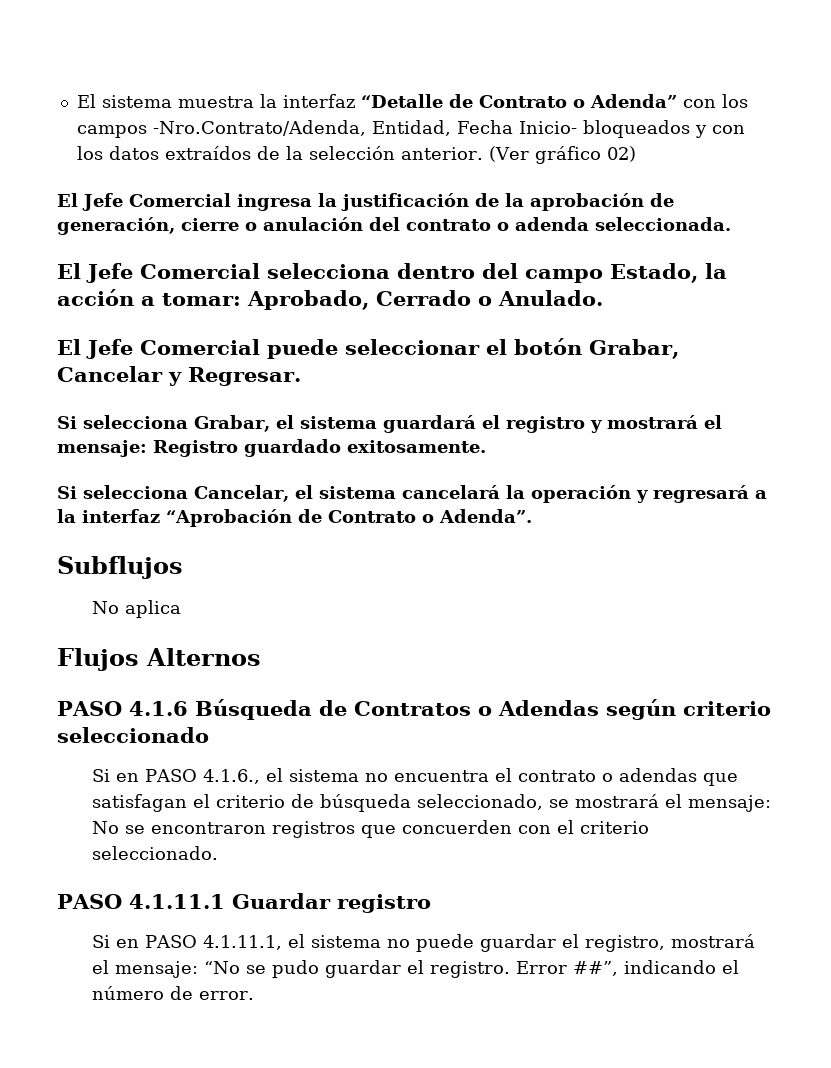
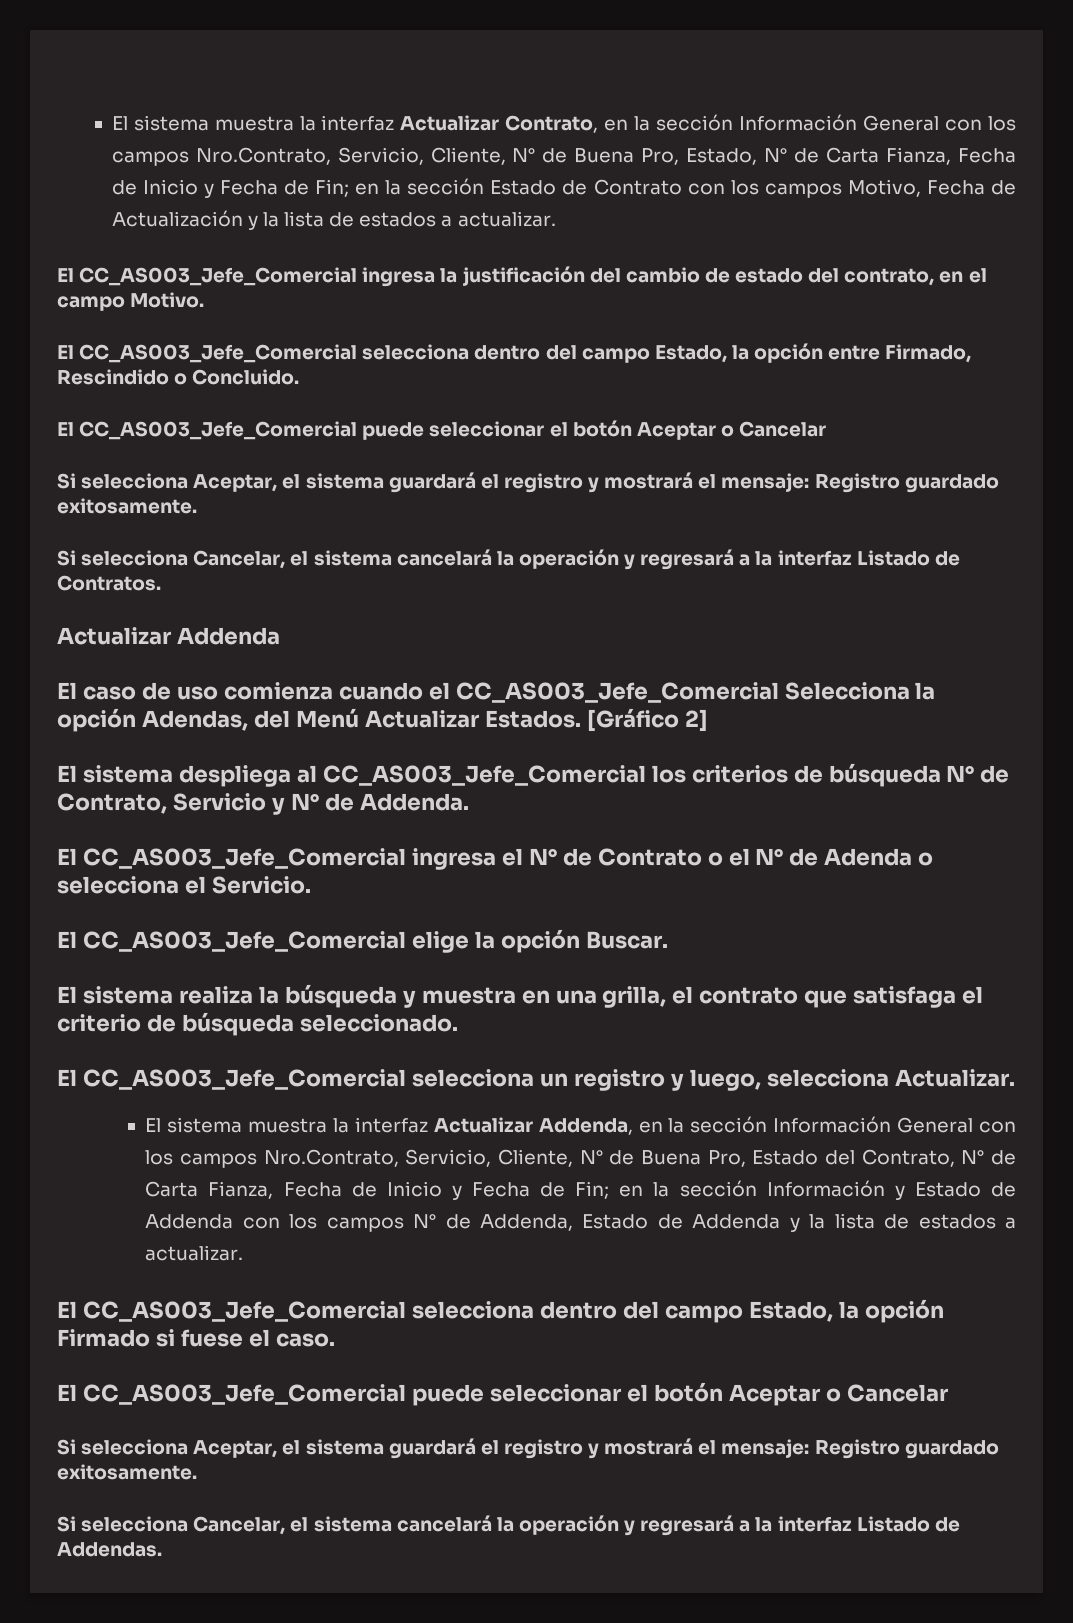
[76,94,748,108] [76,120,745,138] [76,146,636,164] [57,193,231,211] El sistema muestra la interfaz “Detalle de Contrato o Adenda” con los campos -Nro.Contrato/Adenda, Entidad, Fecha Inicio- bloqueados y con los datos extraídos de la selección anterior. (Ver gráfico 02) // El Jefe Comercial -> [111,114,1017,133] [111,147,1017,166] [111,178,1017,198] [111,210,556,230] [57,267,358,286] El sistema muestra la interfaz Actualizar Contrato, en la sección Información General con los campos Nro.Contrato, Servicio, Cliente, N° de Buena Pro, Estado, N° de Carta Fianza, Fecha de Inicio y Fecha de Fin; en la sección Estado de Contrato con los campos Motivo, Fecha de Actualización y la lista de estados a actualizar. // El CC_AS003_Jefe_Comercial
[475,193,674,211] [57,217,731,235] [57,263,727,283] [57,289,603,310] [57,338,679,359] [57,366,301,386] [57,415,270,432] de la aprobación de generación, cierre o anulación del contrato o adenda seleccionada. // El Jefe Comercial selecciona dentro del campo Estado, la acción a tomar: Aprobado, Cerrado o Anulado. // El Jefe Comercial puede seleccionar el botón Grabar, Cancelar y Regresar. // Si selecciona Grabar, -> [589,267,987,286] [57,292,205,311] [57,343,972,363] [57,369,300,385] [57,420,827,440] [57,473,278,492] del cambio de estado del contrato, en el campo Motivo. // El CC_AS003_Jefe_Comercial selecciona dentro del campo Estado, la opción entre Firmado, Rescindido o Concluido. // El CC_AS003_Jefe_Comercial puede seleccionar el botón Aceptar o Cancelar // Si selecciona Aceptar,
[166,509,532,527] [57,556,183,579] [92,600,182,618] [57,648,261,671] [57,699,771,720] [57,727,209,743] [92,768,739,786] [92,794,772,812] [92,820,650,838] [92,846,219,860] [57,893,431,913] [92,934,756,952] [92,960,740,978] [92,986,255,1000] “Aprobación de Contrato o Adenda”. // Subflujos // No aplica // Flujos Alternos // PASO 4.1.6 Búsqueda de Contratos o Adendas según criterio seleccionado // Si en PASO 4.1.6., el sistema no encuentra el contrato o adendas que satisfagan el criterio de búsqueda seleccionado, se mostrará el mensaje: No se encontraron registros que concuerden con el criterio seleccionado. // PASO 4.1.11.1 Guardar registro // Si en PASO 4.1.11.1, el sistema no puede guardar el registro, mostrará el mensaje: “No se pudo guardar el registro. Error ##”, indicando el número de error. -> [856,550,960,566] [57,575,161,591] [57,627,280,645] [57,682,936,703] [57,708,708,732] [57,763,1010,787] [57,793,469,815] [57,848,934,870] [57,876,311,894] [57,929,668,953] [57,984,984,1008] [57,1012,458,1036] [57,1069,1015,1091] [145,1116,1017,1135] [145,1149,1017,1168] [145,1180,1016,1200] [145,1213,1016,1232] [145,1245,244,1261] [57,1299,944,1323] [57,1329,335,1347] [57,1382,949,1406] [57,1438,999,1459] [57,1464,197,1480] [57,1515,960,1536] [57,1542,162,1557] Listado de Contratos. // Actualizar Addenda // El caso de uso comienza cuando el CC_AS003_Jefe_Comercial Selecciona la opción Adendas, del Menú Actualizar Estados. [Gráfico 2] // El sistema despliega al CC_AS003_Jefe_Comercial los criterios de búsqueda N° de Contrato, Servicio y N° de Addenda. // El CC_AS003_Jefe_Comercial ingresa el N° de Contrato o el N° de Adenda o selecciona el Servicio. // El CC_AS003_Jefe_Comercial elige la opción Buscar. // El sistema realiza la búsqueda y muestra en una grilla, el contrato que satisfaga el criterio de búsqueda seleccionado. // El CC_AS003_Jefe_Comercial selecciona un registro y luego, selecciona Actualizar. // El sistema muestra la interfaz Actualizar Addenda, en la sección Información General con los campos Nro.Contrato, Servicio, Cliente, N° de Buena Pro, Estado del Contrato, N° de Carta Fianza, Fecha de Inicio y Fecha de Fin; en la sección Información y Estado de Addenda con los campos N° de Addenda, Estado de Addenda y la lista de estados a actualizar. // El CC_AS003_Jefe_Comercial selecciona dentro del campo Estado, la opción Firmado si fuese el caso. // El CC_AS003_Jefe_Comercial puede seleccionar el botón Aceptar o Cancelar // Si selecciona Aceptar, el sistema guardará el registro y mostrará el mensaje: Registro guardado exitosamente. // Si selecciona Cancelar, el sistema cancelará la operación y regresará a la interfaz Listado de Addendas.

